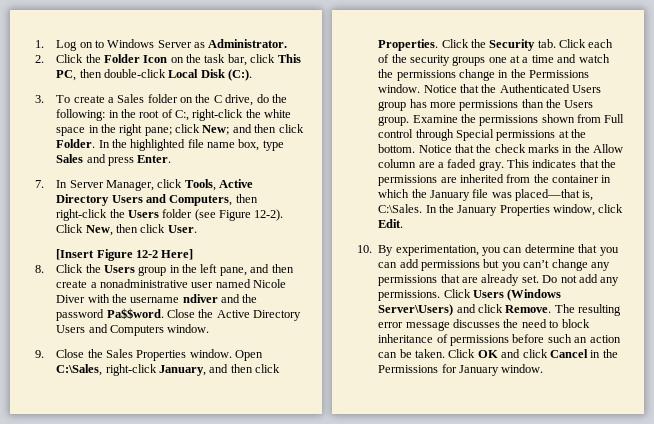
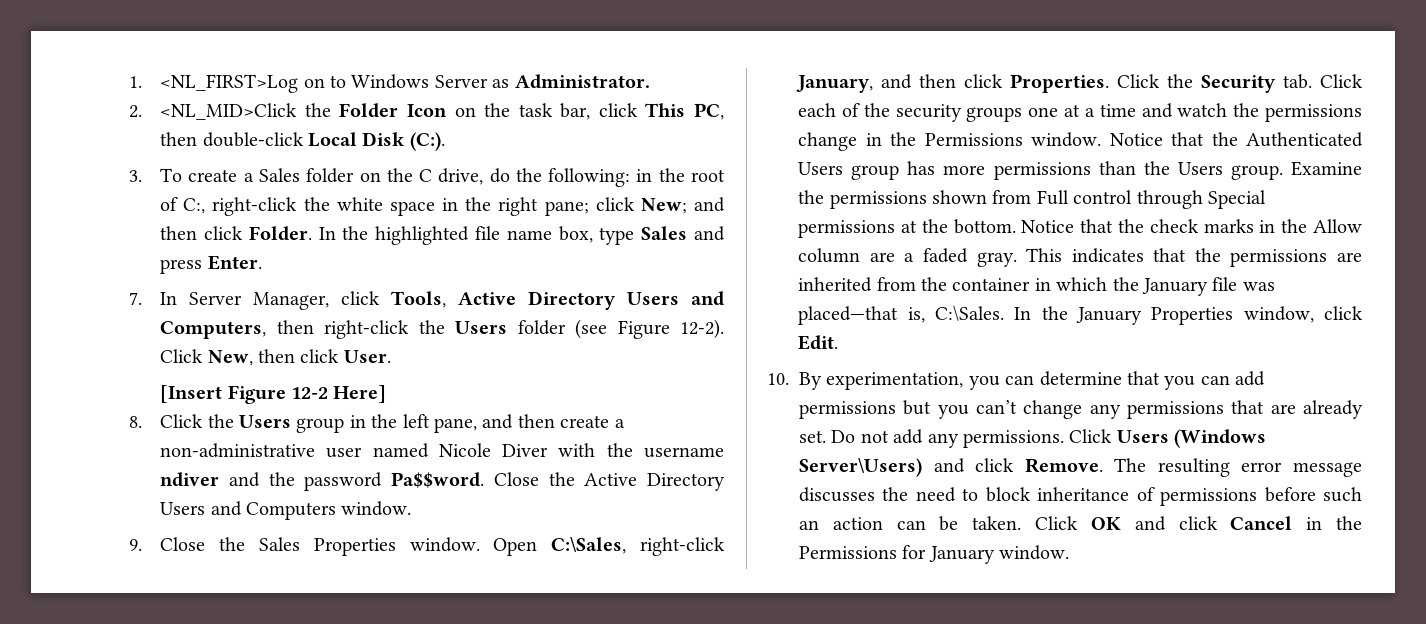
[56,40,78,51] Log -> [160,74,299,93] <NL_FIRST>Log
[56,54,84,63] Click -> [160,103,298,120] <NL_MID>Click
[99,279,188,288] nonadministrative -> [160,443,316,458] non-administrative

